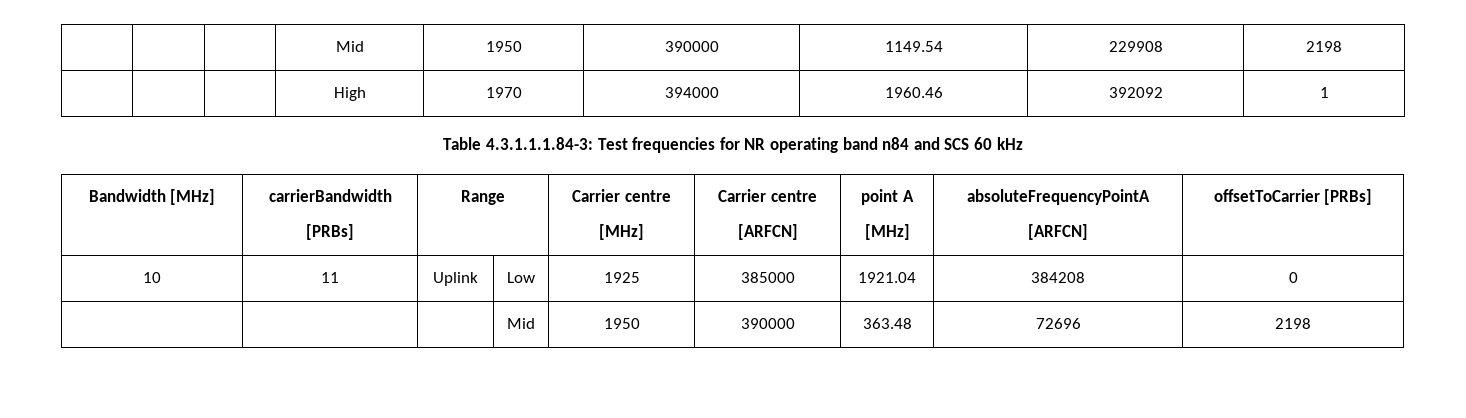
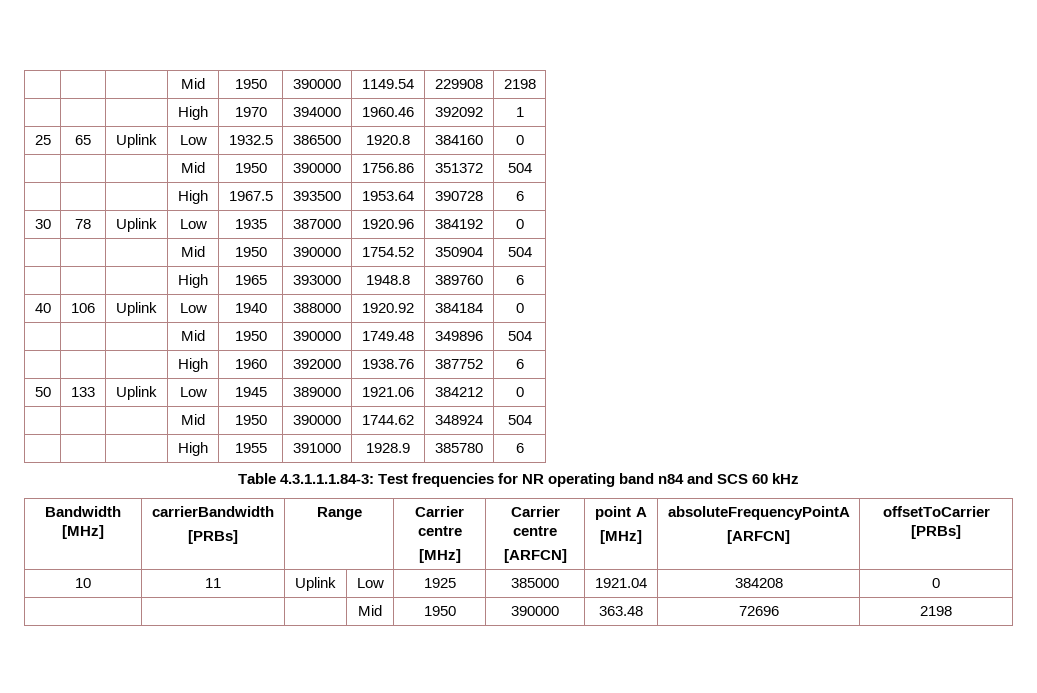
(1329, 92) none -> [34,135,51,145] [75,135,91,145] [116,134,157,148] [179,135,207,145] [228,135,273,145] [293,135,341,145] [366,135,410,145] [435,135,483,145] [515,135,524,145] [181,162,205,173] [234,163,267,173] [293,163,341,173] [362,163,414,173] [435,163,483,173] [507,163,532,173] [178,190,208,204] [228,191,273,201] [293,191,341,201] [362,191,414,201] [435,191,483,201] [515,191,524,201] [34,219,51,229] [75,219,91,229] [116,218,157,232] [179,219,207,229] [234,219,267,229] [293,219,341,229] [362,219,414,229] [435,219,483,229] [515,219,524,229] [181,246,205,257] [234,247,267,257] [293,247,341,257] [362,247,414,257] [435,247,483,257] [507,247,532,257] [178,274,208,288] [234,275,267,285] [293,275,341,285] [366,275,410,285] [435,275,483,285] [515,275,524,285] [34,303,51,313] [71,303,95,313] [116,302,157,316] [179,303,207,313] [234,303,267,313] [293,303,341,313] [362,303,414,313] [435,303,483,313] [515,303,524,313] [181,330,205,341] [234,331,267,341] [293,331,341,341] [362,331,414,341] [435,331,483,341] [507,331,532,341] [178,358,208,372] [234,359,267,369] [293,359,341,369] [362,359,414,369] [435,359,483,369] [515,359,524,369] [34,387,51,397] [71,387,95,397] [116,386,157,400] [179,387,207,397] [234,387,267,397] [293,387,341,397] [362,387,414,397] [435,387,483,397] [515,387,524,397] [181,414,205,425] [234,415,267,425] [293,415,341,425] [362,415,414,425] [435,415,483,425] [507,415,532,425] [178,442,208,456] [234,443,267,453] [293,443,341,453] [366,443,410,453] [435,443,483,453] [515,443,524,453] // 25 | 65 | Uplink | Low | 1932.5 | 386500 | 1920.8 | 384160 | 0 // | | | Mid | 1950 | 390000 | 1756.86 | 351372 | 504 // | | | High | 1967.5 | 393500 | 1953.64 | 390728 | 6 // 30 | 78 | Uplink | Low | 1935 | 387000 | 1920.96 | 384192 | 0 // | | | Mid | 1950 | 390000 | 1754.52 | 350904 | 504 // | | | High | 1965 | 393000 | 1948.8 | 389760 | 6 // 40 | 106 | Uplink | Low | 1940 | 388000 | 1920.92 | 384184 | 0 // | | | Mid | 1950 | 390000 | 1749.48 | 349896 | 504 // | | | High | 1960 | 392000 | 1938.76 | 387752 | 6 // 50 | 133 | Uplink | Low | 1945 | 389000 | 1921.06 | 384212 | 0 // | | | Mid | 1950 | 390000 | 1744.62 | 348924 | 504 // | | | High | 1955 | 391000 | 1928.9 | 385780 | 6

